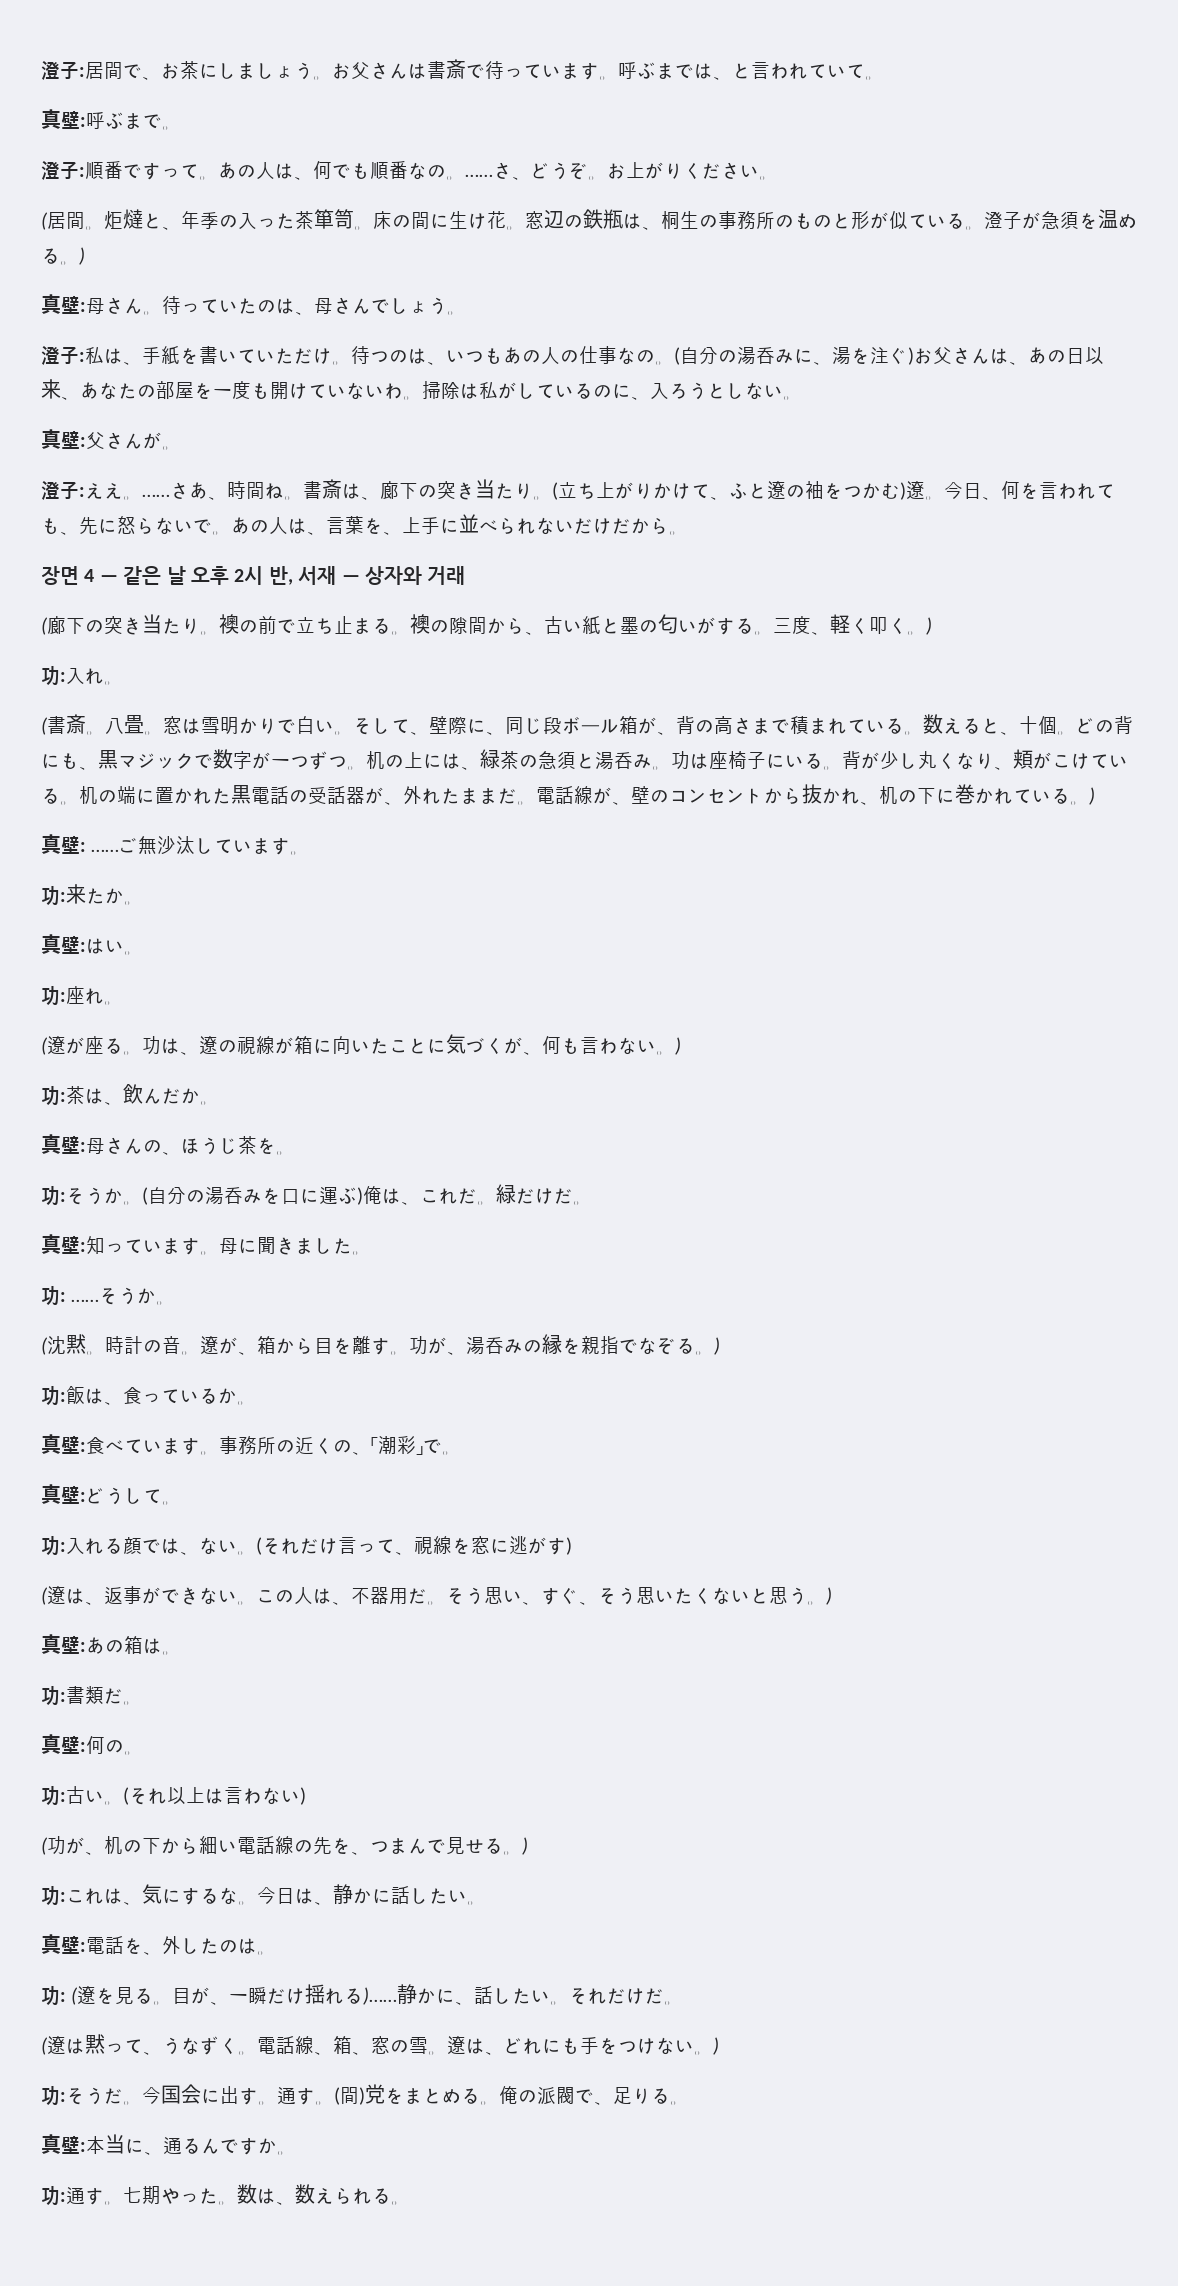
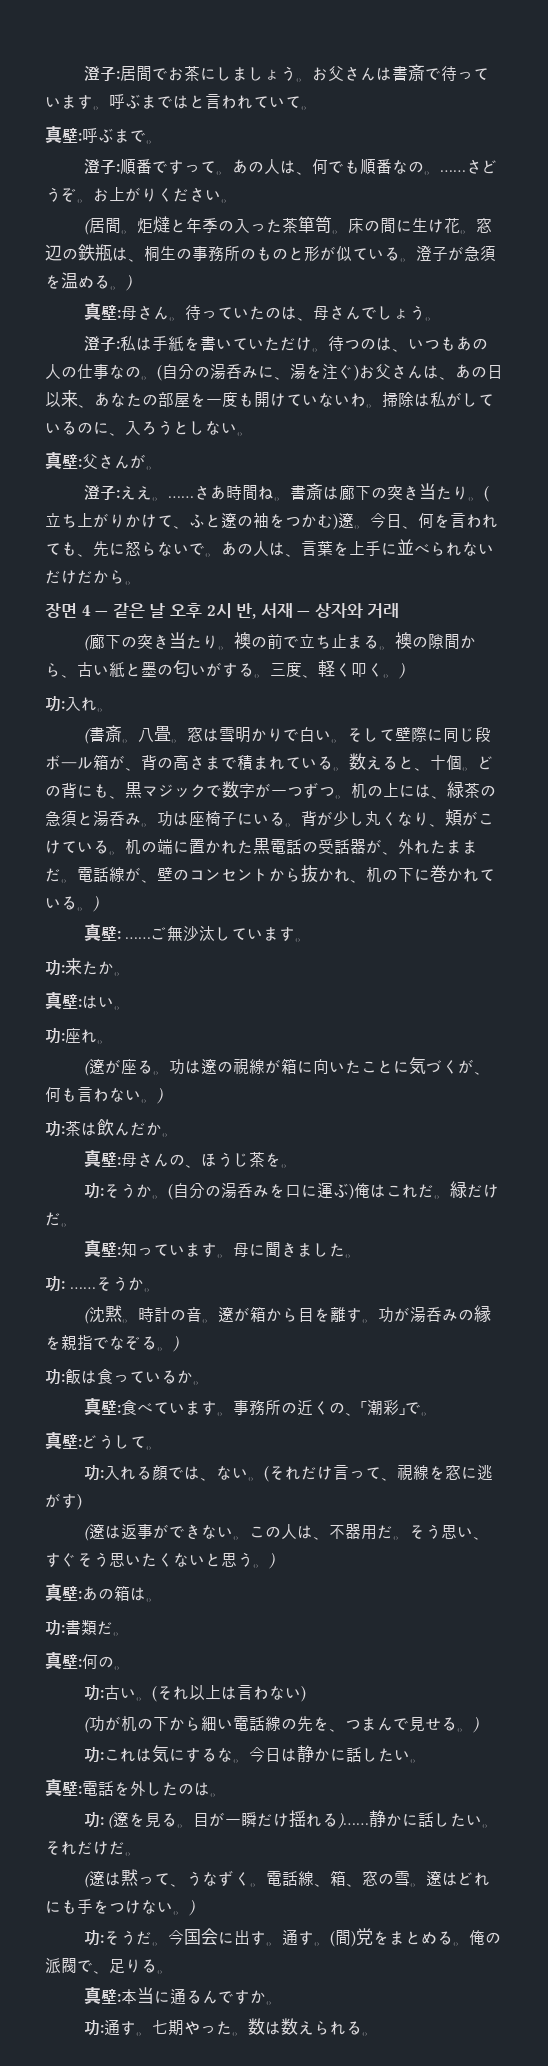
[142,77,161,80] 、 -> (168, 74) none
[713,77,732,80] 、 -> (189, 102) none
[512,177,531,180] 、 -> (482, 167) none
[162,227,181,230] 、 -> (186, 226) none
[123,362,142,365] 、 -> (152, 344) none
[208,497,227,500] 、 -> (226, 492) none
[361,497,380,500] 、 -> (339, 493) none
[383,532,402,535] 、 -> (349, 549) none
[410,716,505,735] 、壁際に、 -> [394,727,443,742] 壁際に
[180,1052,199,1055] 、 -> (201, 1067) none
[104,1102,123,1105] 、 -> (97, 1129) none
[401,1202,420,1205] 、 -> (386, 1191) none
[238,1352,257,1355] 、 -> (250, 1314) none
[447,1352,466,1355] 、 -> (410, 1314) none
[104,1402,123,1405] 、 -> (97, 1377) none
[85,1602,104,1605] 、 -> (121, 1532) none
[579,1602,598,1605] 、 -> (77, 1560) none
[85,1852,104,1855] 、 -> (121, 1723) none
[123,1902,142,1905] 、 -> (152, 1755) none
[314,1902,333,1905] 、 -> (297, 1755) none
[143,1952,162,1955] 、 -> (130, 1789) none
[210,2002,230,2005] 、 -> (226, 1819) none
[455,2002,475,2005] 、 -> (419, 1820) none
[485,2052,504,2055] 、 -> (458, 1879) none
[144,2152,163,2155] 、 -> (170, 1997) none
[276,2202,295,2205] 、 -> (281, 2028) none

